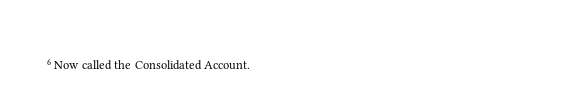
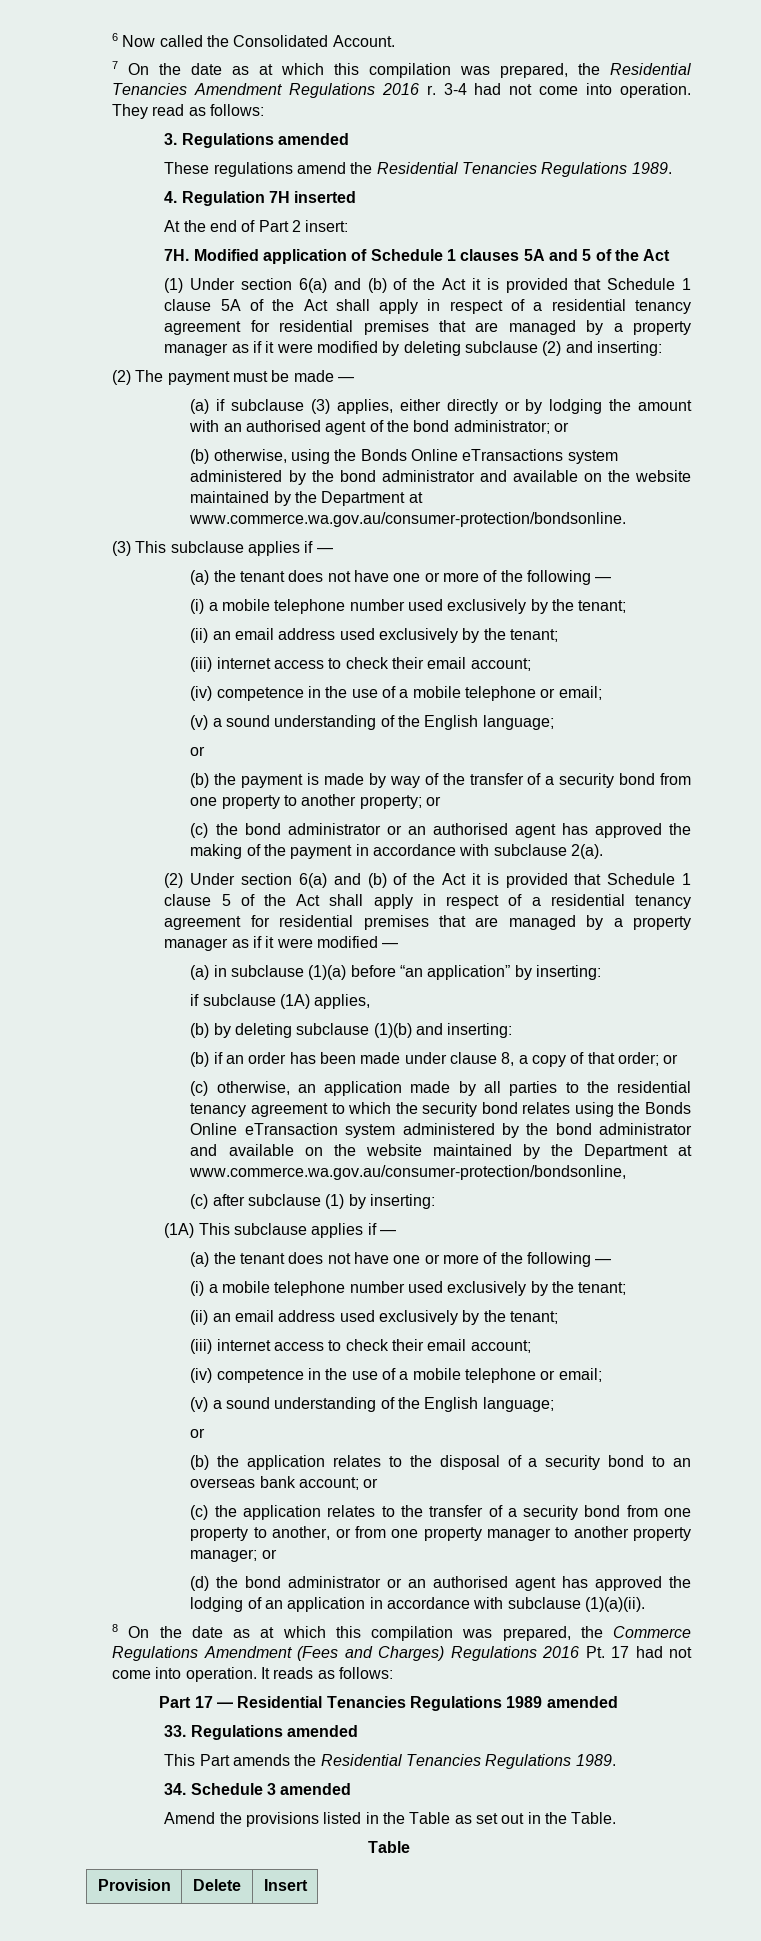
(250, 65) none -> [112,61,692,78] [112,83,692,98] [112,104,265,119] [164,133,349,148] [164,162,672,177] [164,191,357,206] [164,220,349,232] [164,249,671,264] [164,278,692,293] [164,299,691,314] [164,320,692,335] [164,341,662,356] [112,370,355,385] [190,399,692,414] [189,420,570,435] [190,449,618,464] [190,470,691,485] [190,491,423,506] [189,512,627,527] [112,541,333,556] [190,570,612,585] [190,599,627,614] [190,628,559,643] [190,657,531,672] [190,686,602,701] [190,715,554,730] [190,746,206,756] [190,773,692,788] [190,794,442,809] [190,823,691,838] [190,844,604,859] [164,873,692,888] [164,894,692,909] [164,915,692,930] [164,936,399,951] [190,965,602,980] [190,994,371,1009] [190,1023,513,1038] [190,1052,679,1067] [190,1081,691,1096] [190,1102,691,1117] [190,1123,692,1138] [190,1144,692,1159] [189,1165,627,1180] [190,1194,436,1209] [164,1223,396,1238] [190,1252,612,1267] [190,1281,627,1296] [190,1310,559,1325] [190,1339,531,1354] [190,1368,602,1383] [190,1397,554,1412] [190,1428,206,1438] [190,1455,691,1470] [190,1476,379,1490] [190,1505,691,1520] [190,1526,691,1541] [190,1549,277,1562] [190,1576,692,1591] [190,1597,646,1612] [112,1624,692,1641] [112,1646,693,1661] [112,1667,394,1682] [159,1696,618,1711] [164,1725,358,1740] [164,1754,616,1769] [164,1783,352,1795] [164,1812,617,1827] [367,1841,410,1853] [97,1879,171,1891] [193,1879,241,1891] [263,1879,308,1891] // 7 On the date as at which this compilation was prepared, the Residential Tenancies Amendment Regulations 2016 r. 3-4 had not come into operation. They read as follows: // 3. Regulations amended // These regulations amend the Residential Tenancies Regulations 1989. // 4. Regulation 7H inserted // At the end of Part 2 insert: // 7H. Modified application of Schedule 1 clauses 5A and 5 of the Act // (1) Under section 6(a) and (b) of the Act it is provided that Schedule 1 clause 5A of the Act shall apply in respect of a residential tenancy agreement for residential premises that are managed by a property manager as if it were modified by deleting subclause (2) and inserting: // (2) The payment must be made — // (a) if subclause (3) applies, either directly or by lodging the amount with an authorised agent of the bond administrator; or // (b) otherwise, using the Bonds Online eTransactions system administered by the bond administrator and available on the website maintained by the Department at www.commerce.wa.gov.au/consumer-protection/bondsonline. // (3) This subclause applies if — // (a) the tenant does not have one or more of the following — // (i) a mobile telephone number used exclusively by the tenant; // (ii) an email address used exclusively by the tenant; // (iii) internet access to check their email account; // (iv) competence in the use of a mobile telephone or email; // (v) a sound understanding of the English language; // or // (b) the payment is made by way of the transfer of a security bond from one property to another property; or // (c) the bond administrator or an authorised agent has approved the making of the payment in accordance with subclause 2(a). // (2) Under section 6(a) and (b) of the Act it is provided that Schedule 1 clause 5 of the Act shall apply in respect of a residential tenancy agreement for residential premises that are managed by a property manager as if it were modified — // (a) in subclause (1)(a) before “an application” by inserting: // if subclause (1A) applies, // (b) by deleting subclause (1)(b) and inserting: // (b) if an order has been made under clause 8, a copy of that order; or // (c) otherwise, an application made by all parties to the residential tenancy agreement to which the security bond relates using the Bonds Online eTransaction system administered by the bond administrator and available on the website maintained by the Department at www.commerce.wa.gov.au/consumer-protection/bondsonline, // (c) after subclause (1) by inserting: // (1A) This subclause applies if — // (a) the tenant does not have one or more of the following — // (i) a mobile telephone number used exclusively by the tenant; // (ii) an email address used exclusively by the tenant; // (iii) internet access to check their email account; // (iv) competence in the use of a mobile telephone or email; // (v) a sound understanding of the English language; // or // (b) the application relates to the disposal of a security bond to an overseas bank account; or // (c) the application relates to the transfer of a security bond from one property to another, or from one property manager to another property manager; or // (d) the bond administrator or an authorised agent has approved the lodging of an application in accordance with subclause (1)(a)(ii). // 8 On the date as at which this compilation was prepared, the Commerce Regulations Amendment (Fees and Charges) Regulations 2016 Pt. 17 had not come into operation. It reads as follows: // Part 17 — Residential Tenancies Regulations 1989 amended // 33. Regulations amended // This Part amends the Residential Tenancies Regulations 1989. // 34. Schedule 3 amended // Amend the provisions listed in the Table as set out in the Table. // Table // Provision | Delete | Insert

